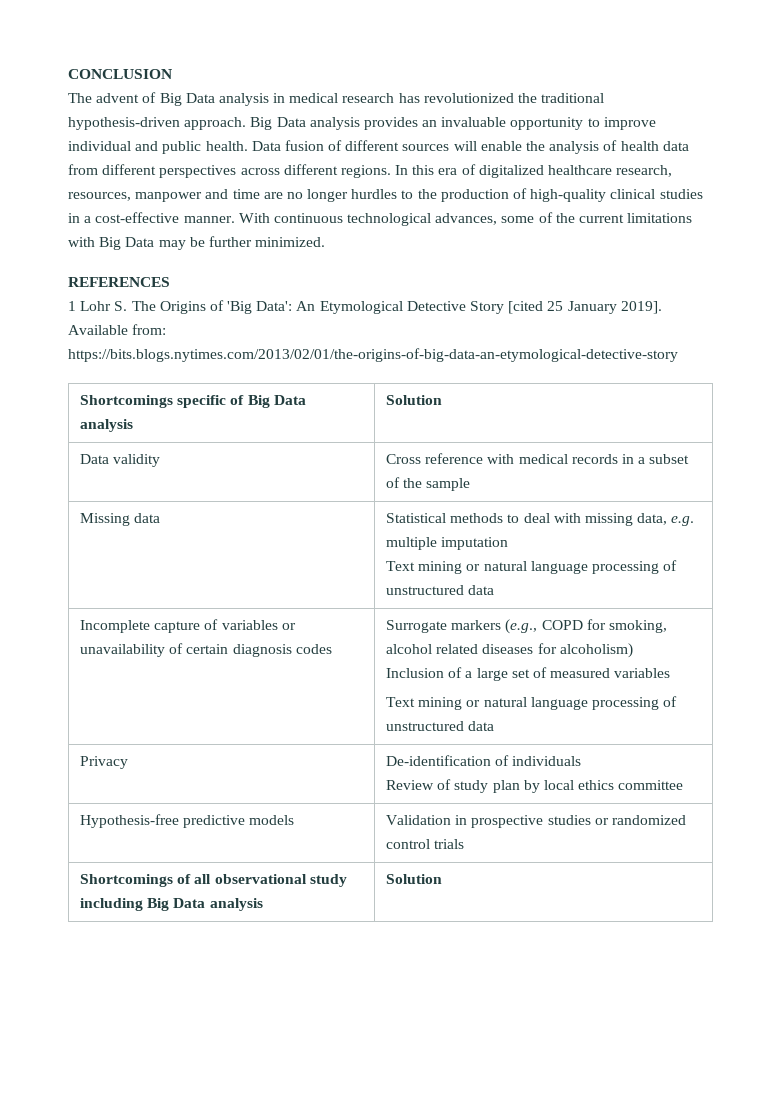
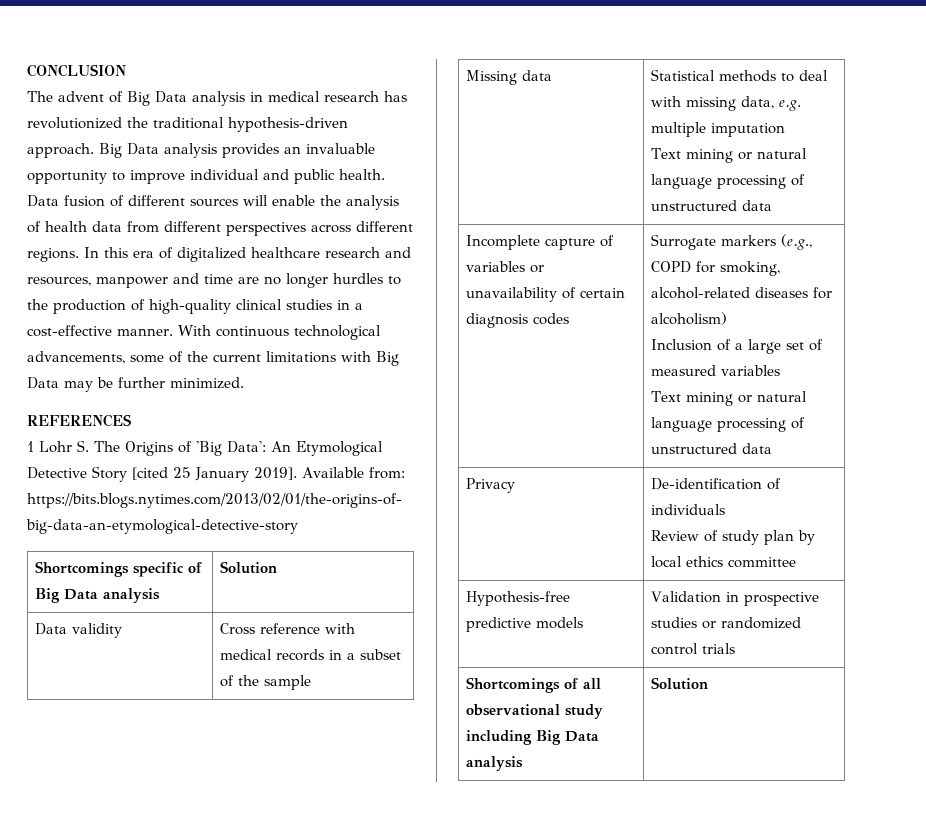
[616,165,673,177] research, -> [325,247,411,258] research and
[435,213,498,225] advances, -> [27,351,125,364] advancements,
[386,644,479,654] alcohol related -> [650,287,750,299] alcohol-related

